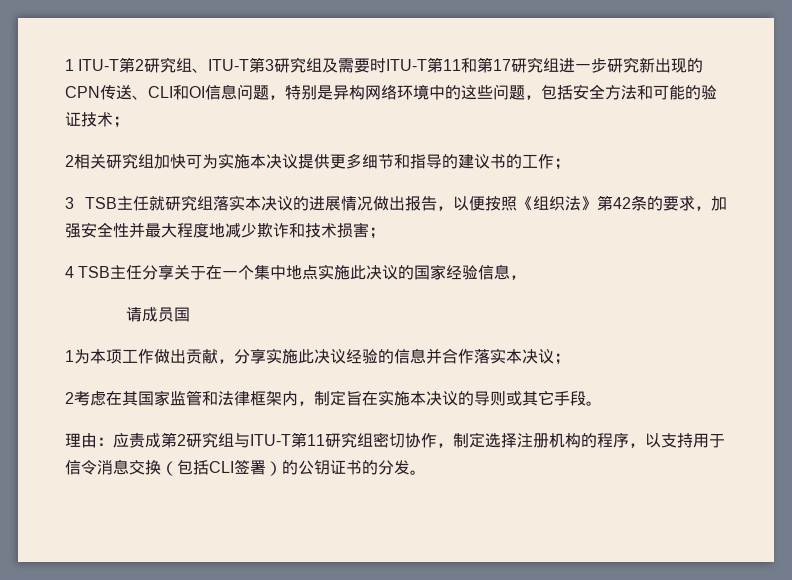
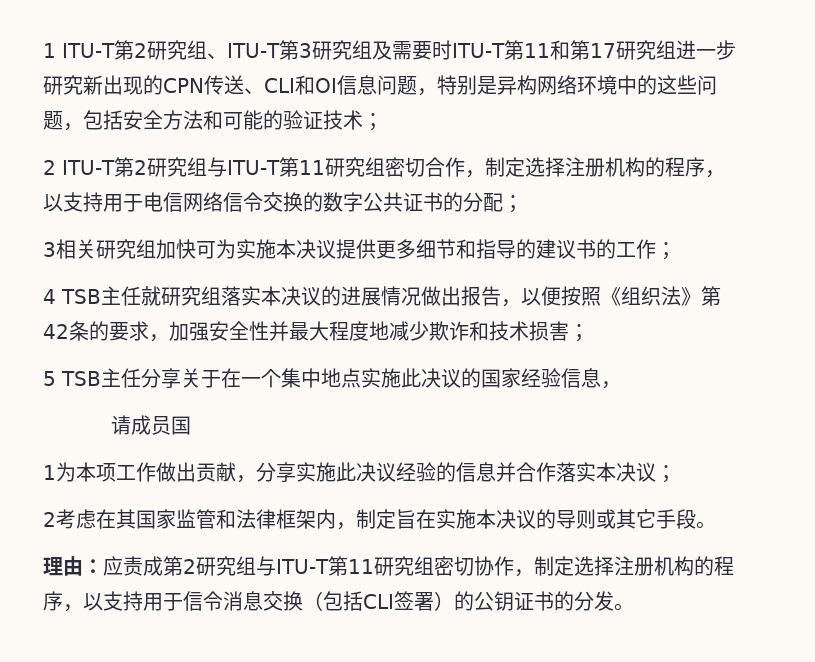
(74, 161) none -> [62,157,725,178] [43,192,523,213] [43,242,56,257] ITU-T第2研究组与ITU-T第11研究组密切合作，制定选择注册机构的程序，以支持用于电信网络信令交换的数字公共证书的分配； // 3
[65,197,74,209] 3 -> [43,289,56,304] 4
[65,266,74,278] 4 -> [43,371,56,386] 5

